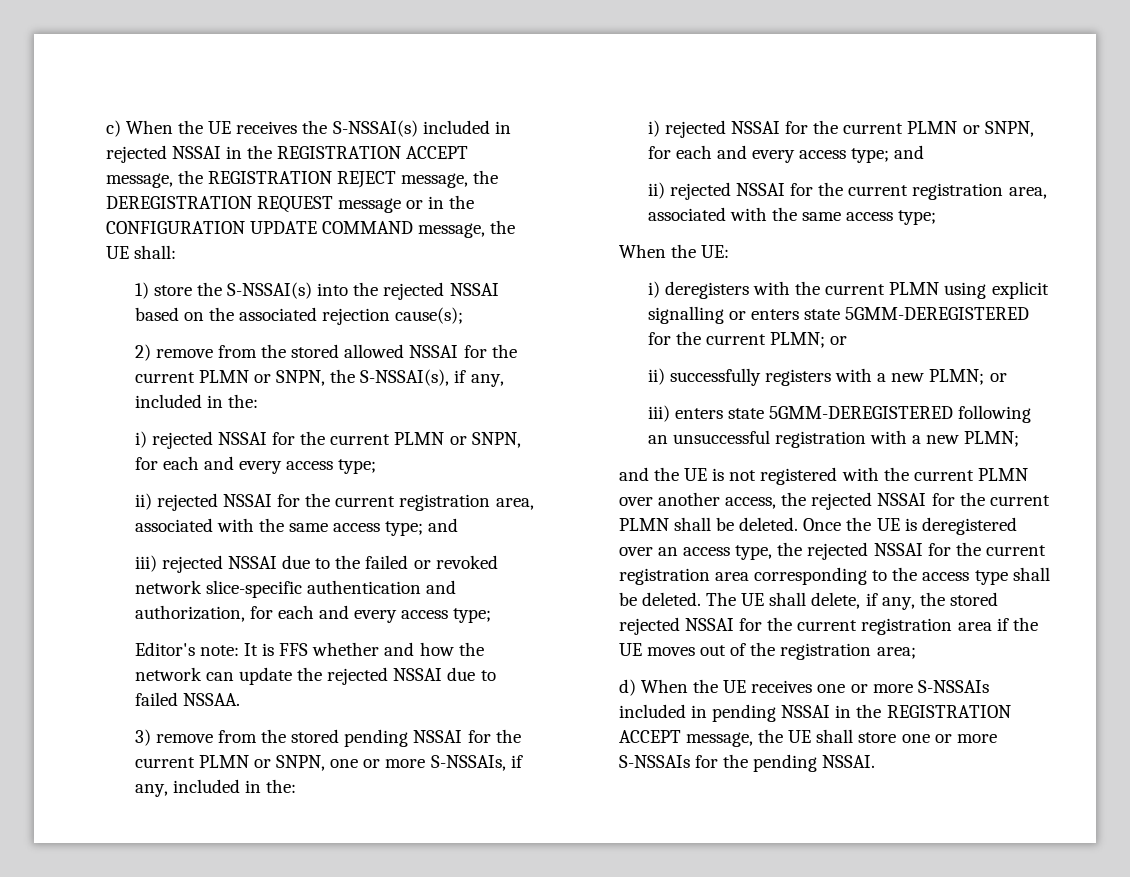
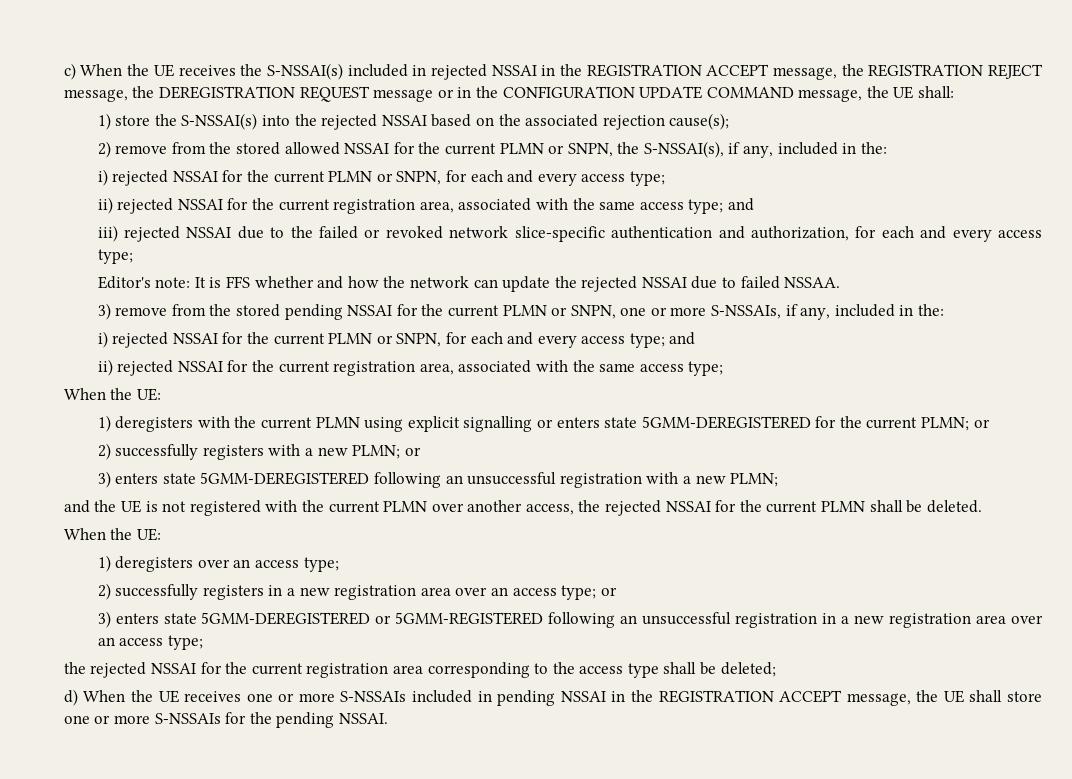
[647,281,660,298] i) -> [97,415,111,432] 1)
[647,368,665,385] ii) -> [97,443,111,460] 2)
[647,405,670,422] iii) -> [97,471,111,488] 3)
[803,517,1017,535] [618,545,773,560] Once the UE is deregistered over an access type, -> [63,528,161,541] [97,555,339,572] [97,583,617,600] [97,611,1043,628] [97,635,203,650] // When the UE: // 1) deregisters over an access type; // 2) successfully registers in a new registration area over an access type; or // 3) enters state 5GMM-DEREGISTERED or 5GMM-REGISTERED following an unsuccessful registration in a new registration area over an access type; //
[641,592,998,610] [618,617,1038,635] [618,642,916,660] deleted. The UE shall delete, if any, the stored rejected NSSAI for the current registration area if the UE moves out of the registration area; -> [720,662,776,677] deleted;

